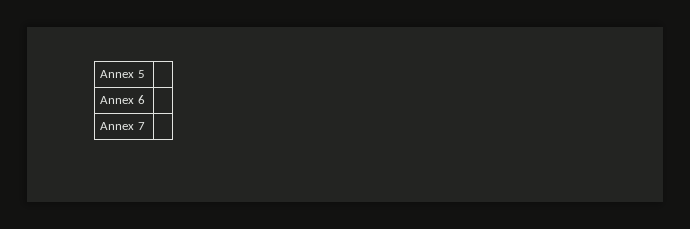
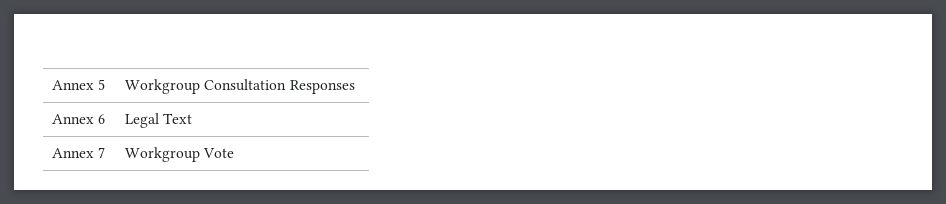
(145, 74) none -> [125,79,355,94] Workgroup Consultation Responses
(145, 99) none -> [125,113,193,128] Legal Text
(145, 126) none -> [125,147,235,162] Workgroup Vote

